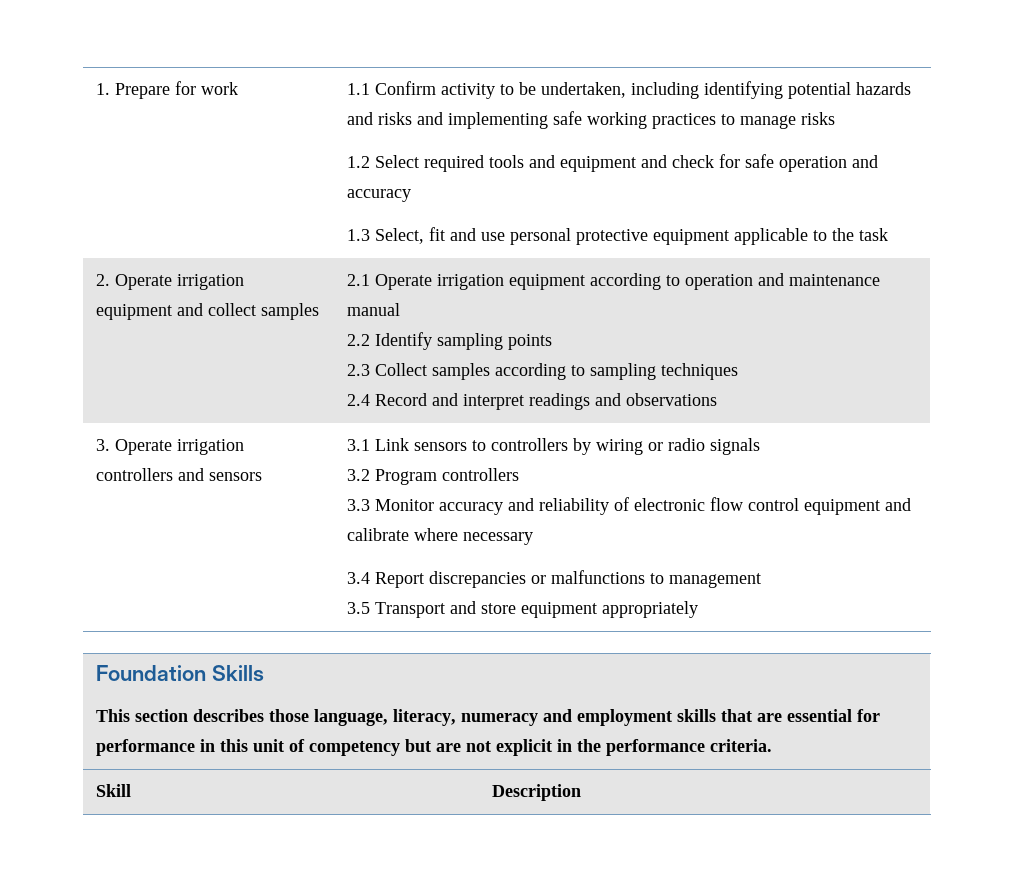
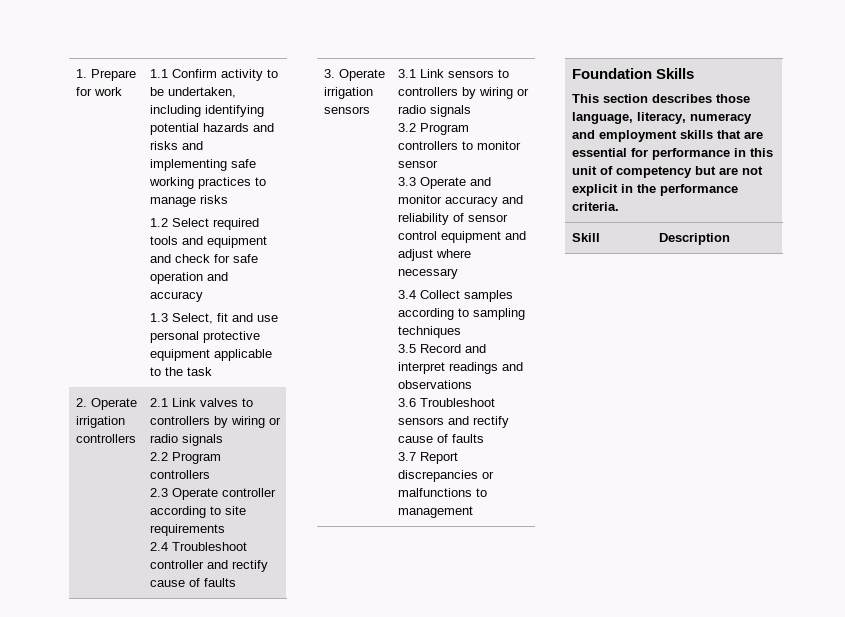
[95,303,319,320] [346,273,880,290] [346,303,400,316] [346,332,552,350] [346,363,738,380] [346,393,717,410] equipment and collect samples | 2.1 Operate irrigation equipment according to operation and maintenance manual // 2.2 Identify sampling points // 2.3 Collect samples according to sampling techniques // 2.4 Record and interpret readings and observations -> [75,434,136,443] [149,398,253,407] [149,416,281,428] [149,434,223,446] [149,452,221,464] [149,470,210,479] [149,488,276,500] [149,506,246,518] [149,524,225,536] [149,542,247,551] [149,560,268,572] [149,578,236,587] controllers | 2.1 Link valves to controllers by wiring or radio signals // 2.2 Program controllers // 2.3 Operate controller according to site requirements // 2.4 Troubleshoot controller and rectify cause of faults
[95,468,204,481] controllers and -> (373, 93) none
[346,499,434,511] // 3.3 Monitor -> [461,141,521,150] [397,160,438,168] [397,177,491,189] [397,195,442,204] to monitor sensor // 3.3 Operate and monitor
[633,497,743,511] electronic flow -> [467,214,508,222] sensor
[346,528,409,541] calibrate -> [397,249,433,261] adjust
(370, 578) none -> [419,290,513,302] [397,308,525,320] [397,326,461,338] [397,344,486,353] [397,362,523,374] [397,380,472,389] [397,398,495,407] [397,416,509,428] [397,434,484,443] [397,452,416,461] Collect samples according to sampling techniques // 3.5 Record and interpret readings and observations // 3.6 Troubleshoot sensors and rectify cause of faults // 3.7
[346,601,698,618] // 3.5 Transport and store equipment appropriately -> (473, 512) none

